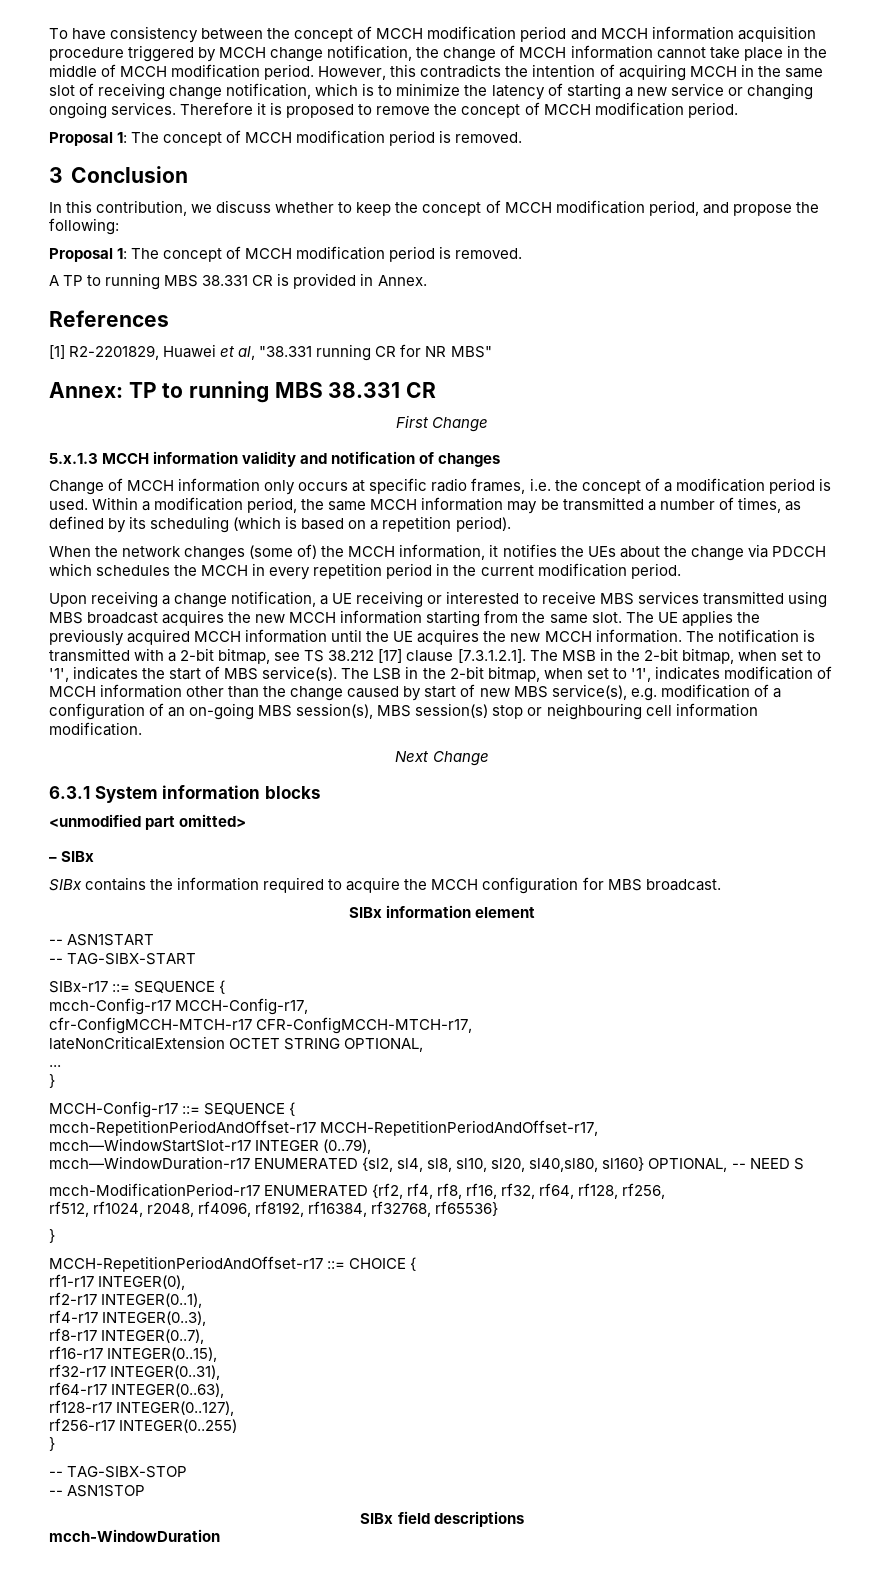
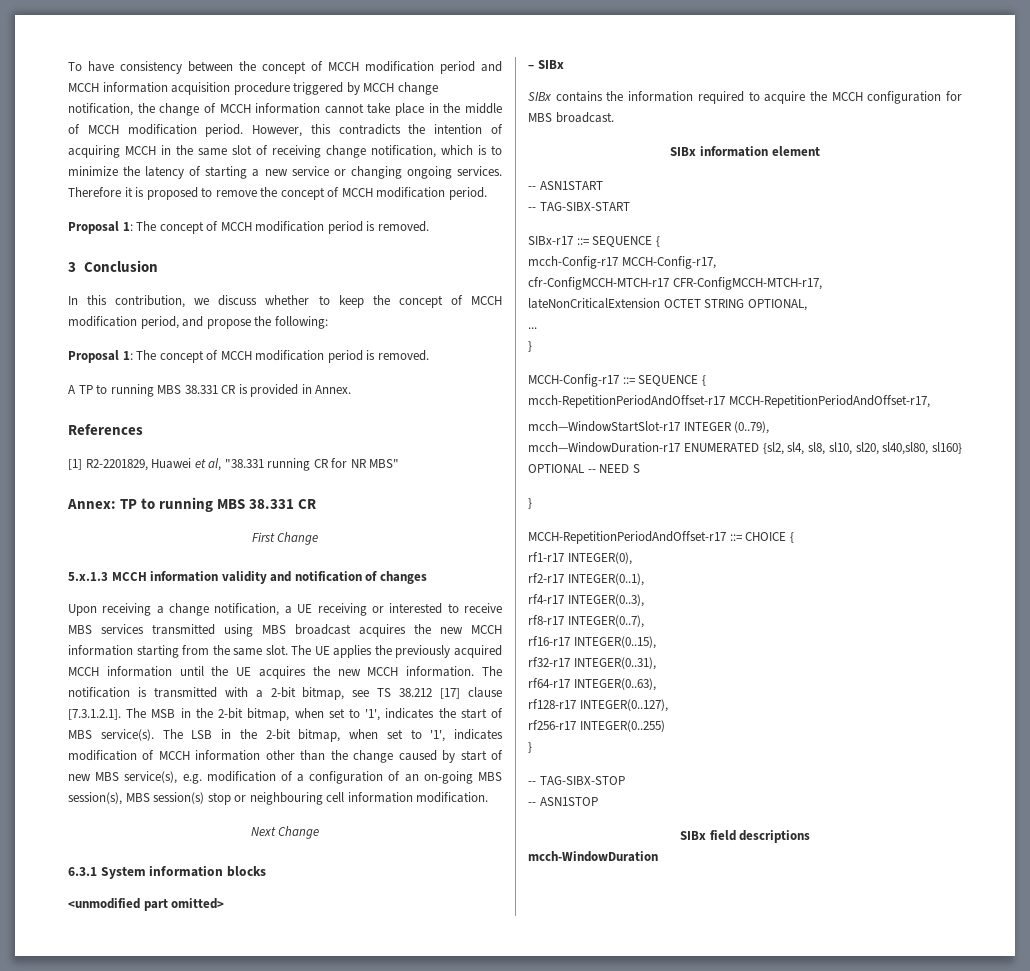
[49,478,831,495] [49,497,801,514] [49,516,511,533] [49,544,826,561] [49,563,681,580] // Change of MCCH information only occurs at specific radio frames, i.e. the concept of a modification period is used. Within a modification period, the same MCCH information may be transmitted a number of times, as defined by its scheduling (which is based on a repetition period). // When the network changes (some of) the MCCH information, it notifies the UEs about the change via PDCCH which schedules the MCCH in every repetition period in the current modification period. -> (427, 577) none
[648,1158,728,1172] OPTIONAL, -> [528,464,584,473] OPTIONAL
[49,1183,666,1199] [49,1201,499,1217] // mcch-ModificationPeriod-r17 ENUMERATED {rf2, rf4, rf8, rf16, rf32, rf64, rf128, rf256, // rf512, rf1024, r2048, rf4096, rf8192, rf16384, rf32768, rf65536} -> (640, 468) none

